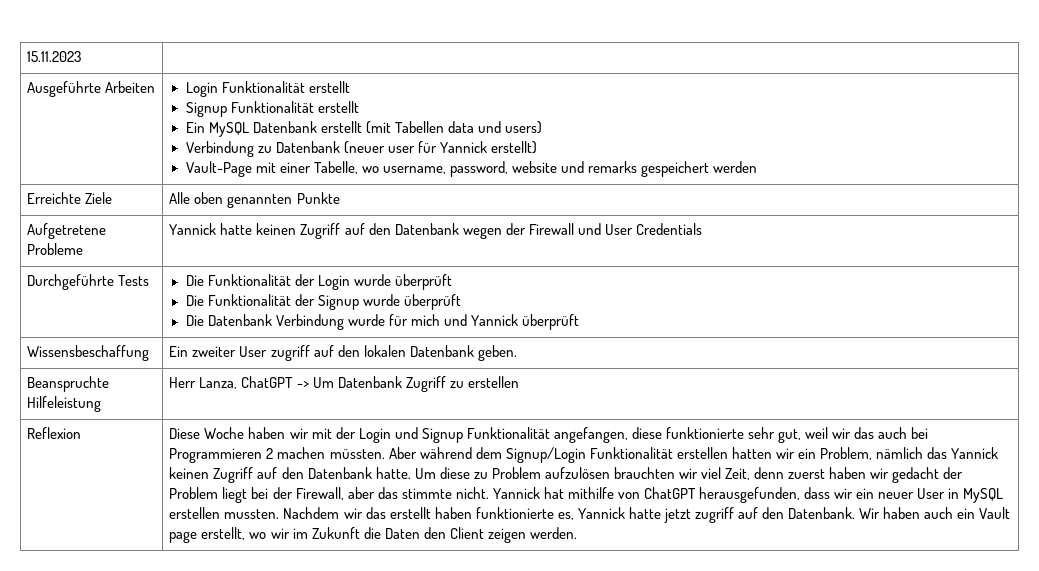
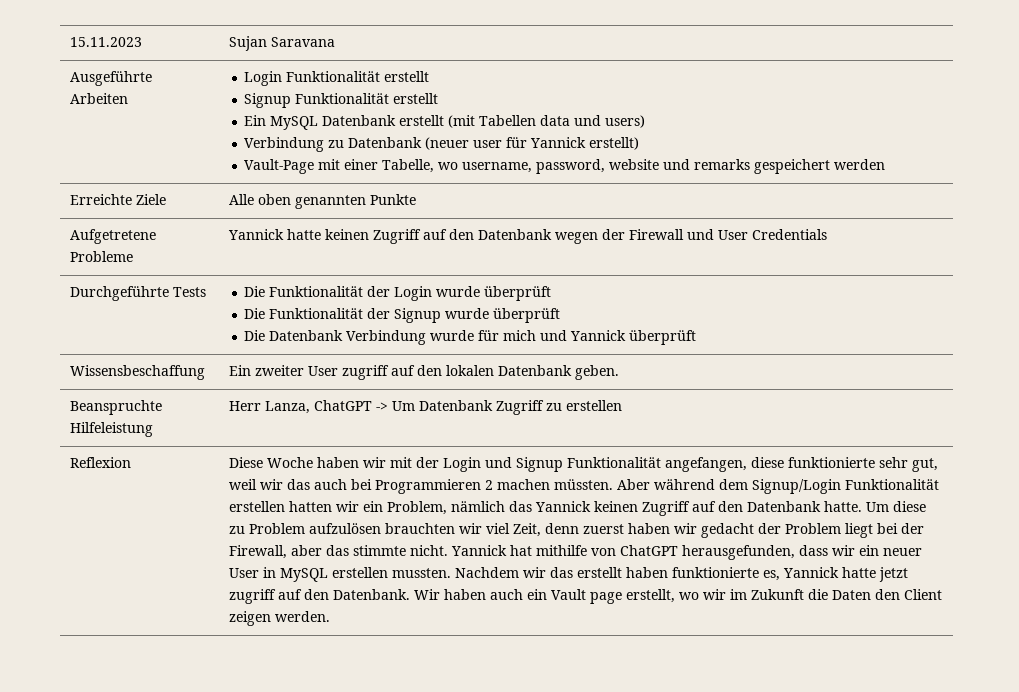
(82, 56) none -> [228,36,335,51] Sujan Saravana

